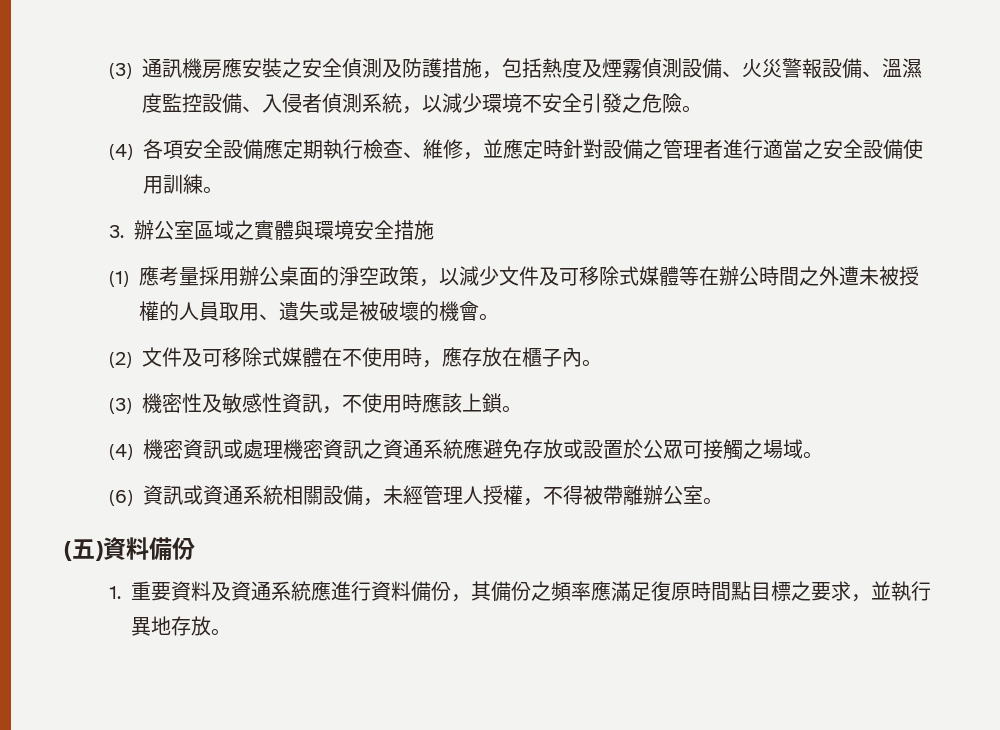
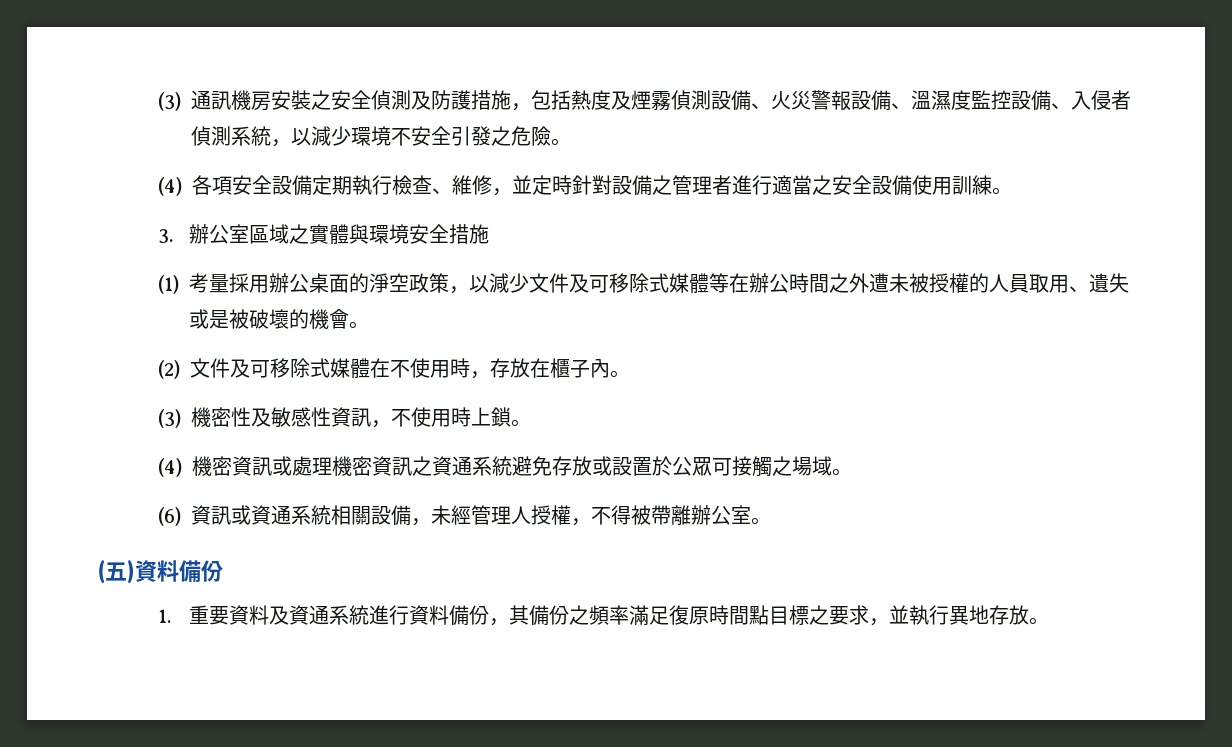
[221,58,242,78] 應 -> (272, 101) none
[262,139,283,159] 應 -> (313, 185) none
[502,139,523,159] 應 -> (533, 184) none
[138,266,159,286] 應 -> (180, 284) none
[441,347,462,367] 應 -> (491, 375) none
[421,393,462,413] 應該 -> (472, 417) none
[462,439,483,459] 應 -> (513, 466) none
[311,581,332,601] 應 -> (370, 615) none
[591,581,612,601] 應 -> (630, 615) none

